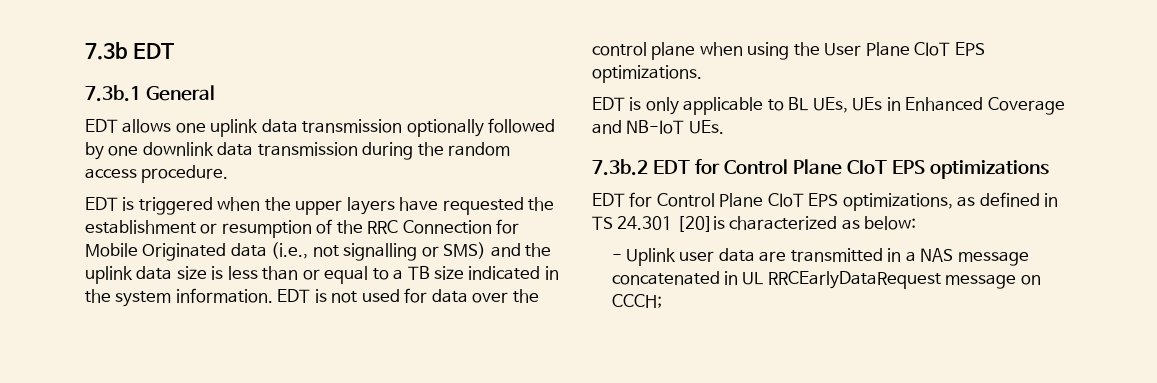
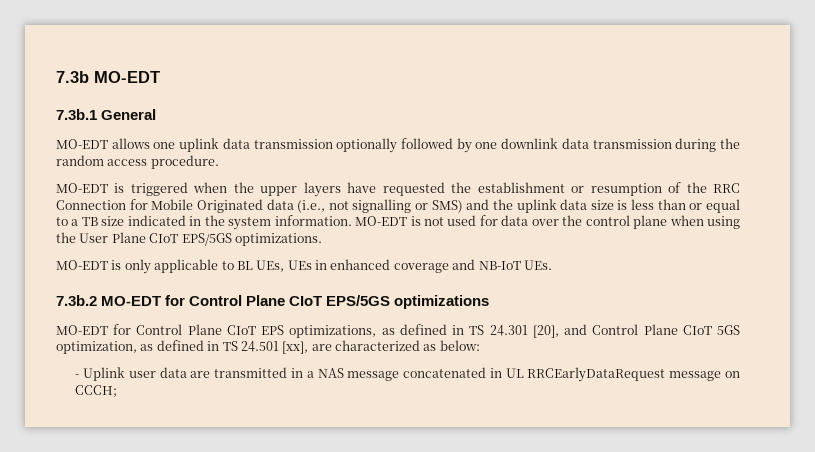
[132,43,174,59] EDT -> [94,71,160,83] MO-EDT
[85,119,118,133] EDT -> [56,139,108,149] MO-EDT
[85,197,118,211] EDT -> [56,183,108,193] MO-EDT
[277,289,311,303] EDT -> [355,216,408,226] MO-EDT
[954,42,985,56] EPS -> [181,233,232,246] EPS/5GS
[592,97,625,111] EDT -> [56,260,108,270] MO-EDT
[905,97,1065,115] Enhanced Coverage -> [330,259,449,273] enhanced coverage
[652,159,925,175] EDT for Control Plane CIoT EPS -> [101,295,391,306] MO-EDT for Control Plane CIoT EPS/5GS
[592,193,625,207] EDT -> [56,325,108,335] MO-EDT
[676,216,725,232] [20]is -> [532,324,741,338] [56,340,332,354] [20], and Control Plane CIoT 5GS optimization, as defined in TS 24.501 [xx], are

